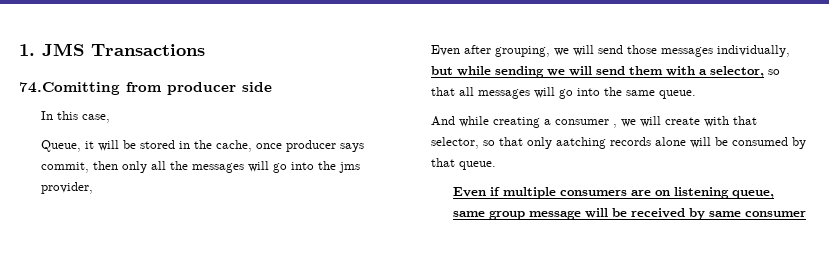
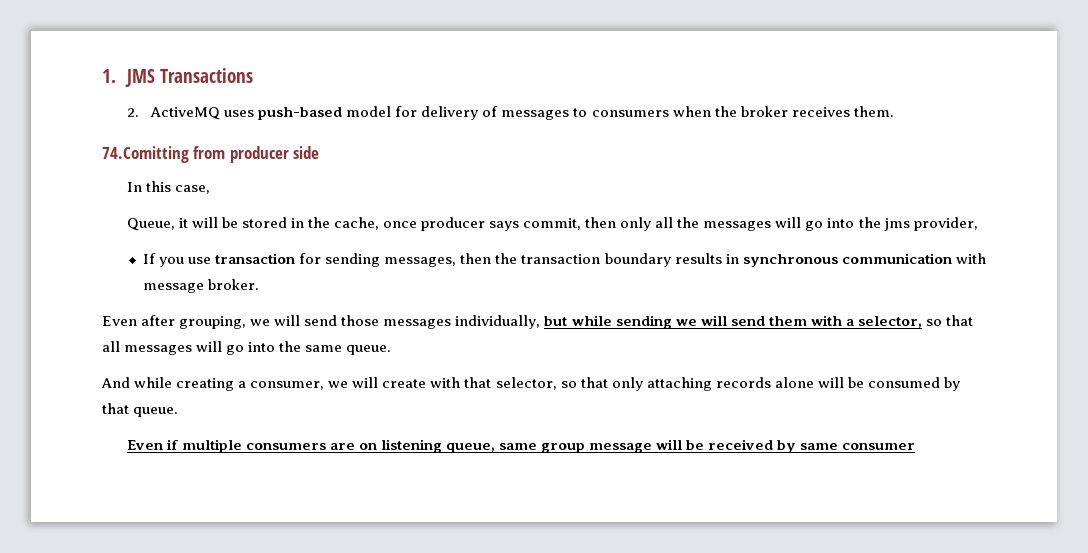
(205, 50) none -> [126,106,894,120] // 2. ActiveMQ uses push-based model for delivery of messages to consumers when the broker receives them.
(94, 188) none -> [143,253,986,267] [143,279,260,293] // If you use transaction for sending messages, then the transaction boundary results in synchronous communication with message broker.
[555,119,617,128] consumer , -> [250,381,325,390] consumer,
[556,137,606,149] aatching -> [646,377,712,391] attaching

